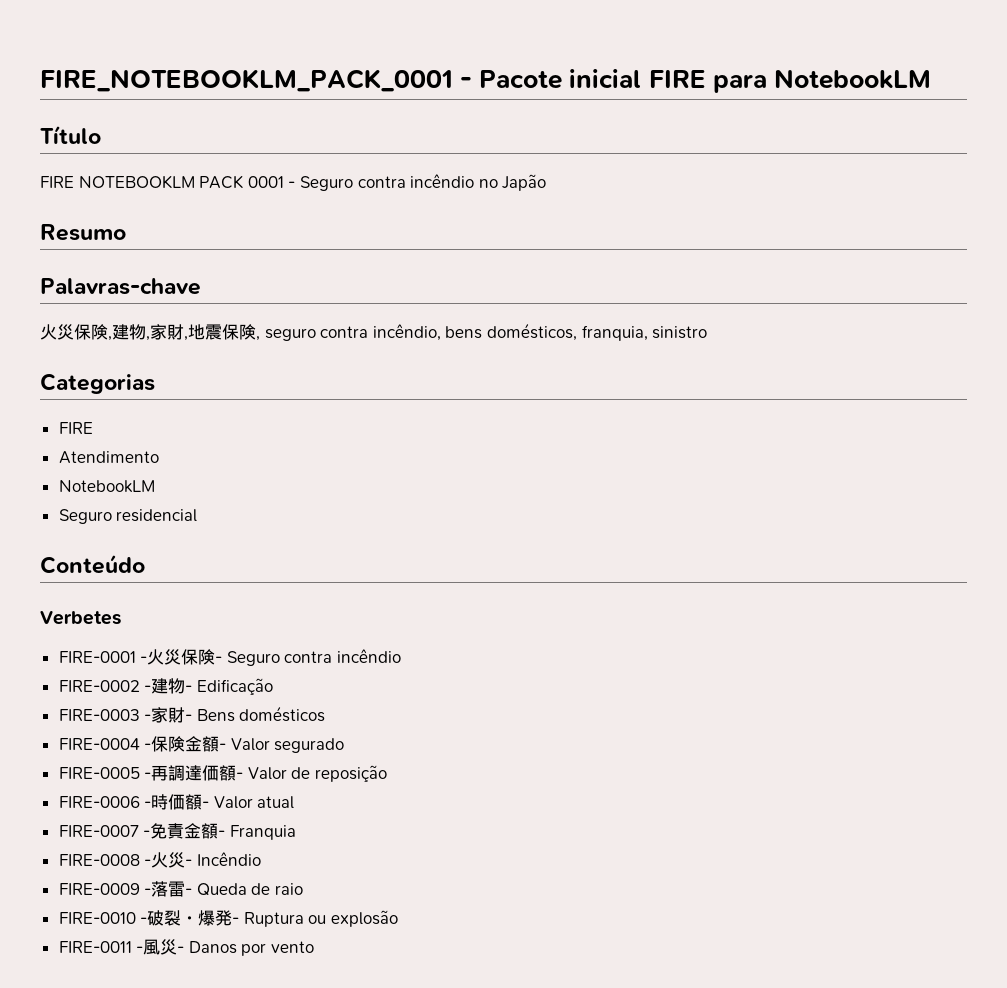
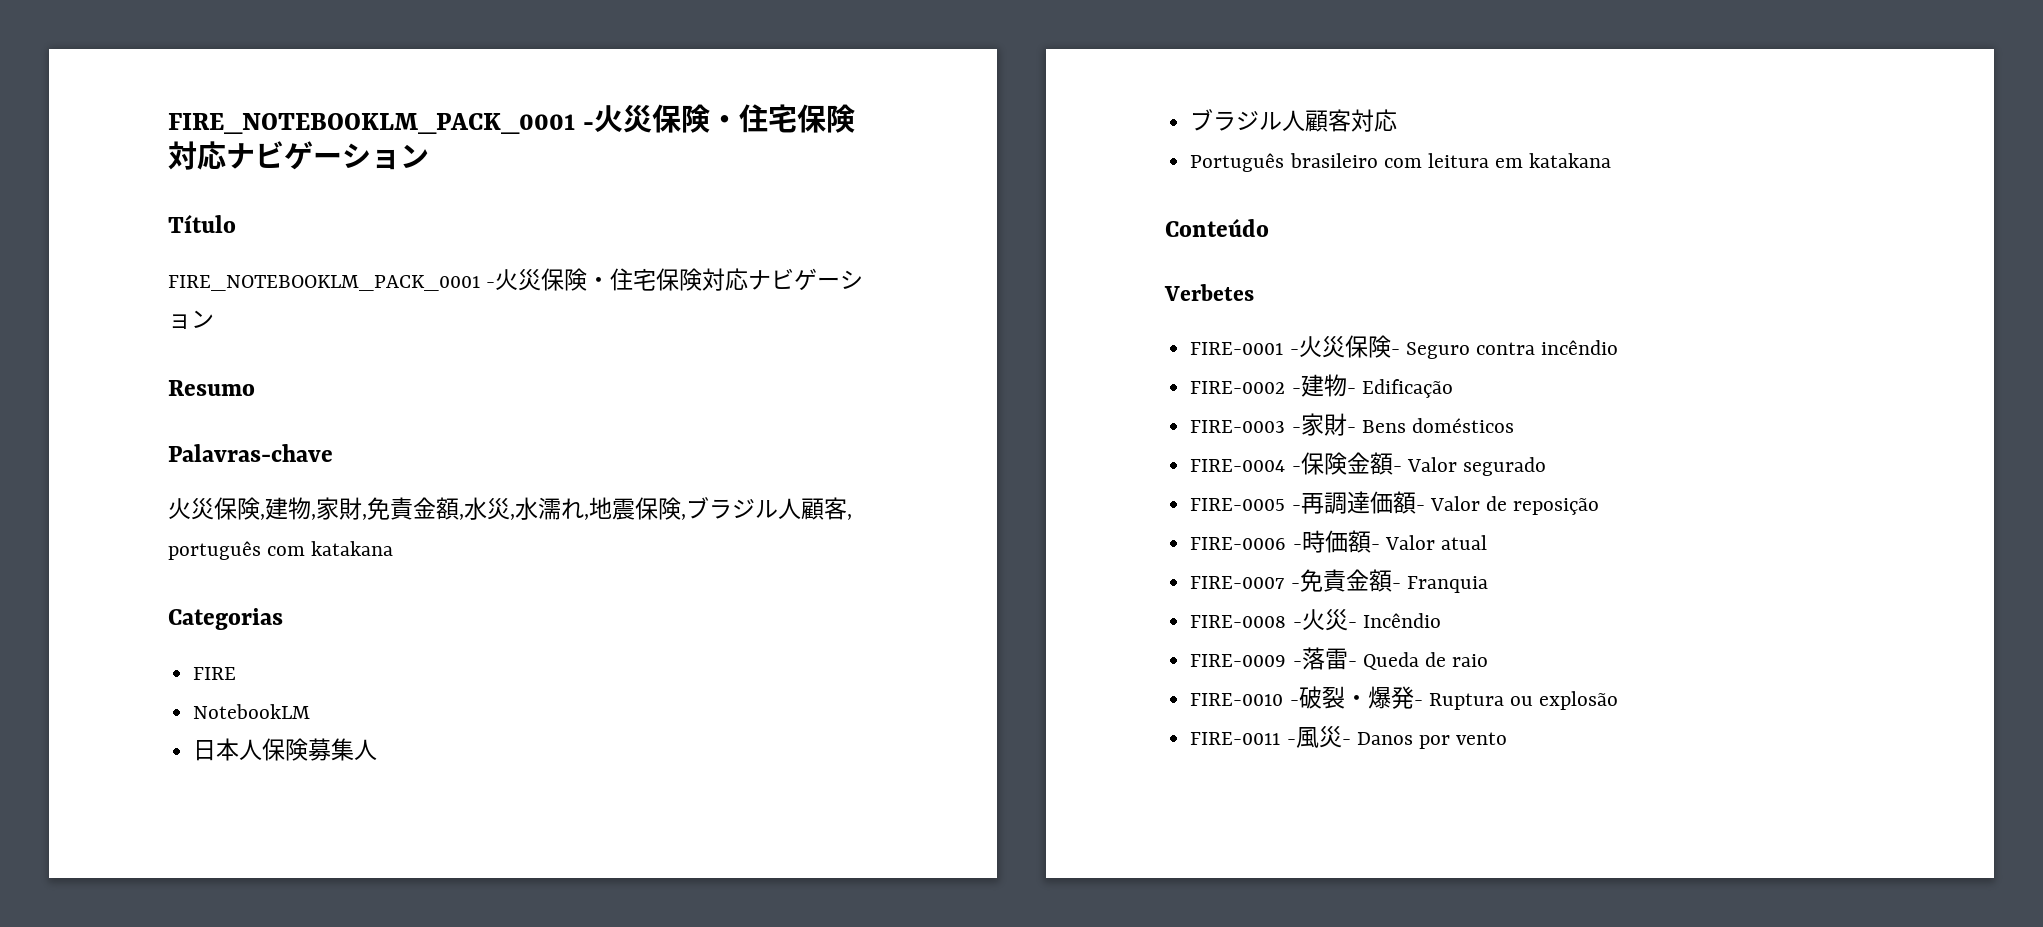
[40,69,931,93] [40,125,101,144] [40,174,547,191] FIRE_NOTEBOOKLM_PACK_0001 - Pacote inicial FIRE para NotebookLM // Título // FIRE NOTEBOOKLM PACK 0001 - Seguro contra incêndio no Japão -> [168,104,855,134] [168,141,429,170] [168,214,236,233] [168,268,864,291] [168,310,214,329] FIRE_NOTEBOOKLM_PACK_0001 -火災保険・住宅保険対応ナビゲーション // Título // FIRE_NOTEBOOKLM_PACK_0001 -火災保険・住宅保険対応ナビゲーション
[188,323,708,341] 地震保険, seguro contra incêndio, bens domésticos, franquia, sinistro -> [367,497,852,520] [168,541,394,560] 免責金額,水災,水濡れ,地震保険,ブラジル人顧客, português com katakana
[58,451,159,464] [58,480,155,493] [58,509,198,524] // Atendimento // NotebookLM // Seguro residencial -> [193,704,311,719] [193,738,378,761] [1190,109,1398,132] [1190,153,1612,172] // NotebookLM // 日本人保険募集人 // ブラジル人顧客対応 // Português brasileiro com leitura em katakana

